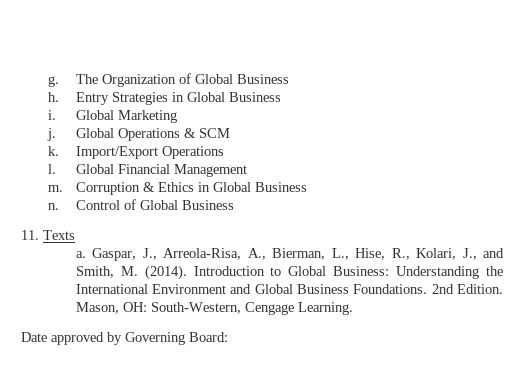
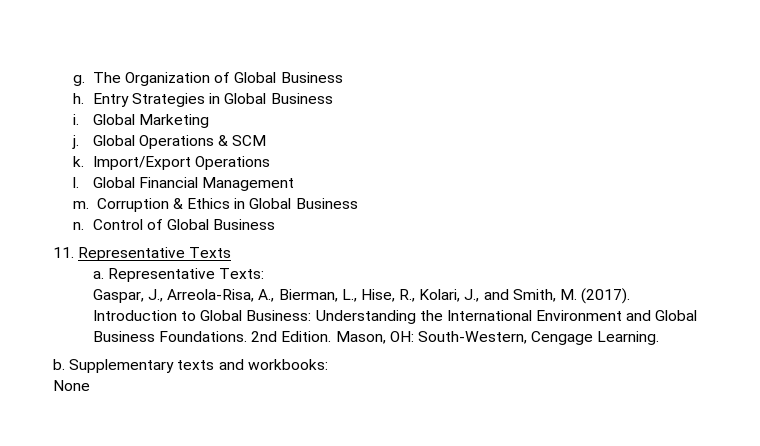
(39, 235) none -> [78,247,186,261] Representative
(86, 254) none -> [107,268,265,282] Representative Texts: //
[144,265,187,280] (2014). -> [581,288,631,304] (2017).
[21,332,228,345] Date approved by Governing Board: -> [53,359,328,373] [53,380,90,391] b. Supplementary texts and workbooks: // None

